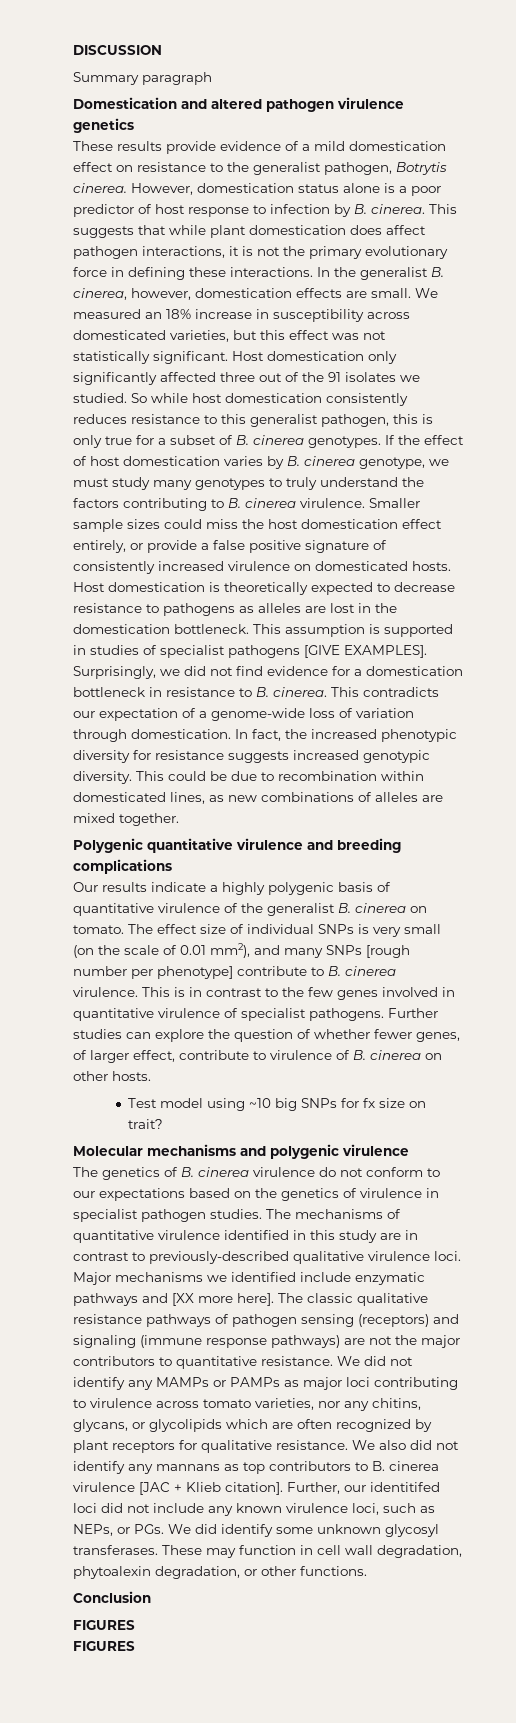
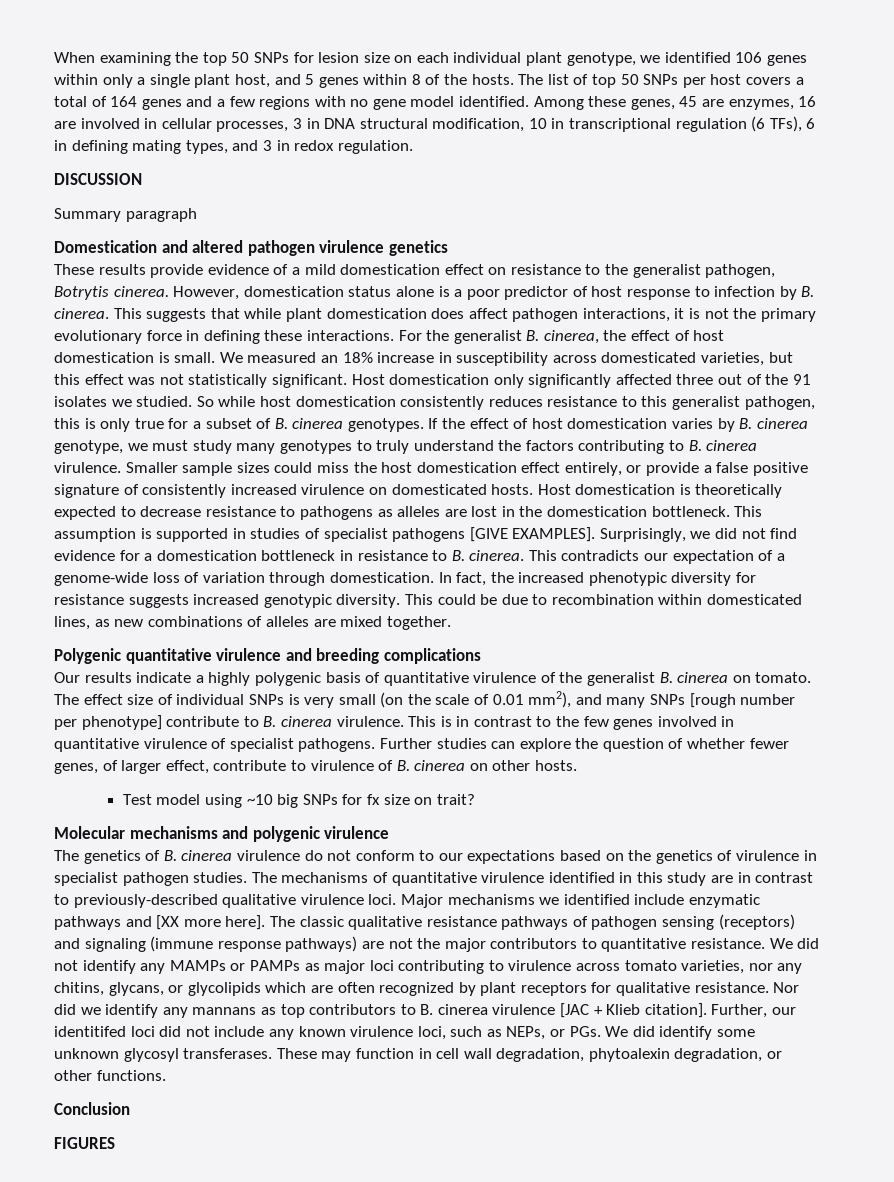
(73, 50) none -> [54,52,808,66] [54,74,804,88] [54,96,817,110] [54,116,816,132] [54,140,413,154] When examining the top 50 SNPs for lesion size on each individual plant genotype, we identified 106 genes within only a single plant host, and 5 genes within 8 of the hosts. The list of top 50 SNPs per host covers a total of 164 genes and a few regions with no gene model identified. Among these genes, 45 are enzymes, 16 are involved in cellular processes, 3 in DNA structural modification, 10 in transcriptional regulation (6 TFs), 6 in defining mating types, and 3 in redox regulation. //
[317,267,330,277] In -> [398,330,422,341] For
[131,288,367,300] however, domestication effects are -> [603,330,725,341] [54,352,170,363] the effect of host domestication is
[352,1440,459,1450] We also did not -> [773,982,800,993] [54,1004,101,1015] Nor did we
[73,1641,135,1651] // FIGURES -> (115, 1143) none

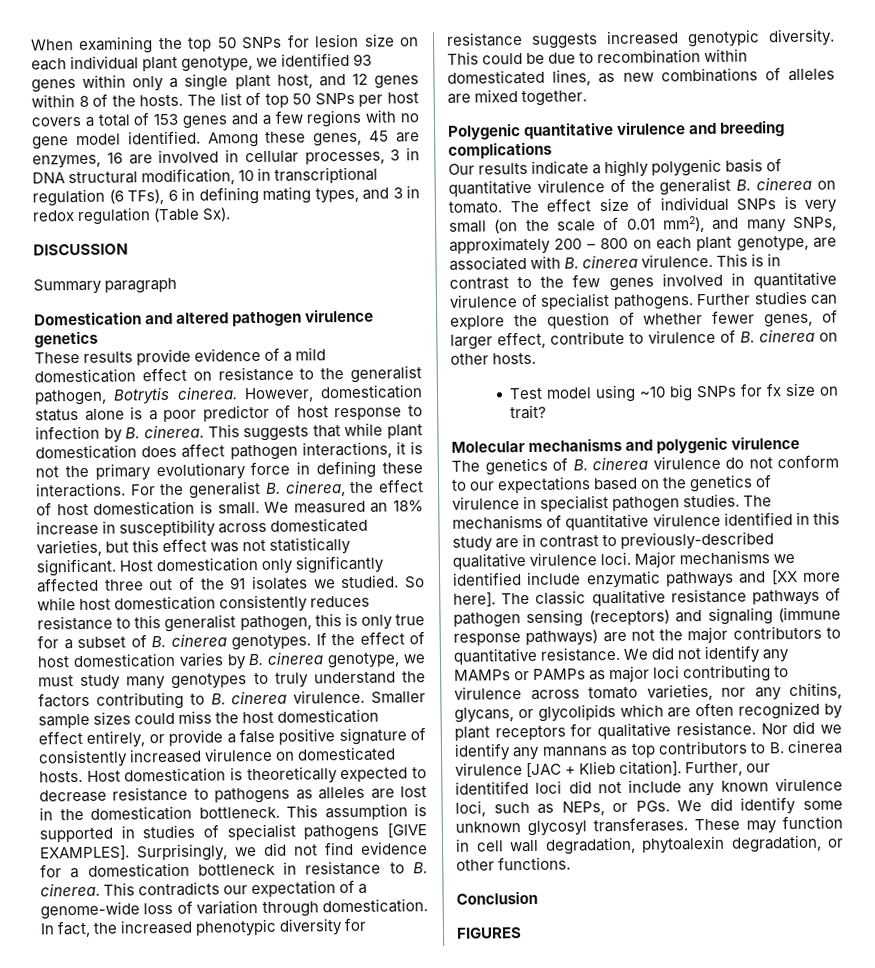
[735,52,763,63] 106 -> [353,53,373,66] 93
[305,74,315,85] 5 -> [351,73,368,85] 12
[110,96,138,107] 164 -> [153,113,179,126] 153
[337,140,413,154] regulation. -> [77,207,232,225] regulation (Table Sx).
[650,693,796,708] [54,715,259,730] SNPs [rough number per phenotype] contribute to -> [793,216,837,232] [449,235,837,255] [449,255,562,271] SNPs, approximately 200 – 800 on each plant genotype, are associated with

